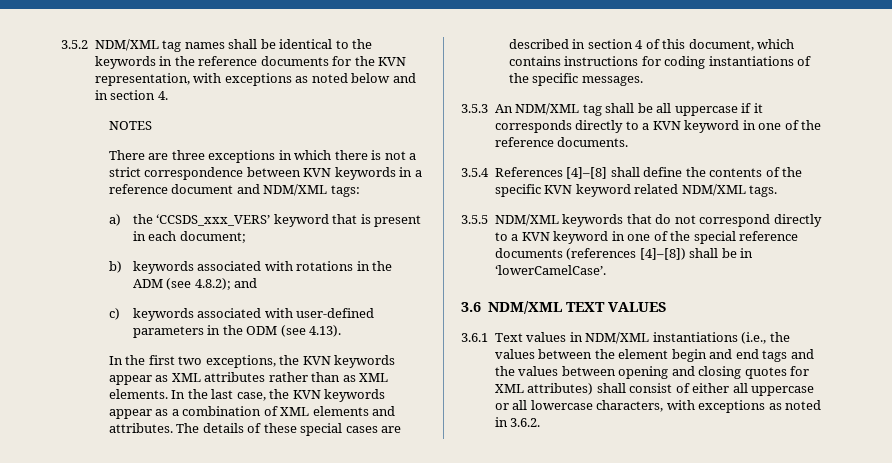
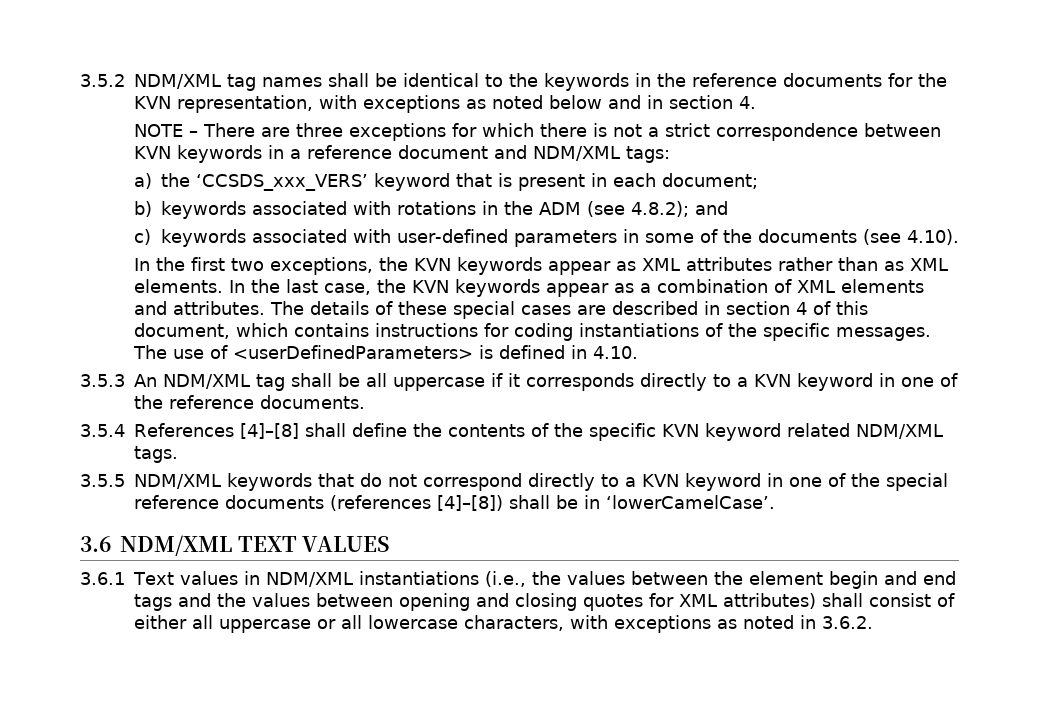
[108,121,152,130] NOTES // -> [133,124,198,137] NOTE –
[278,150,292,160] in -> [451,123,477,137] for
[222,325,342,337] the ODM (see 4.13). -> [644,229,959,245] some of the documents (see 4.10).
(643, 81) none -> [132,345,638,359] The use of <userDefinedParameters> is defined in 4.10.

